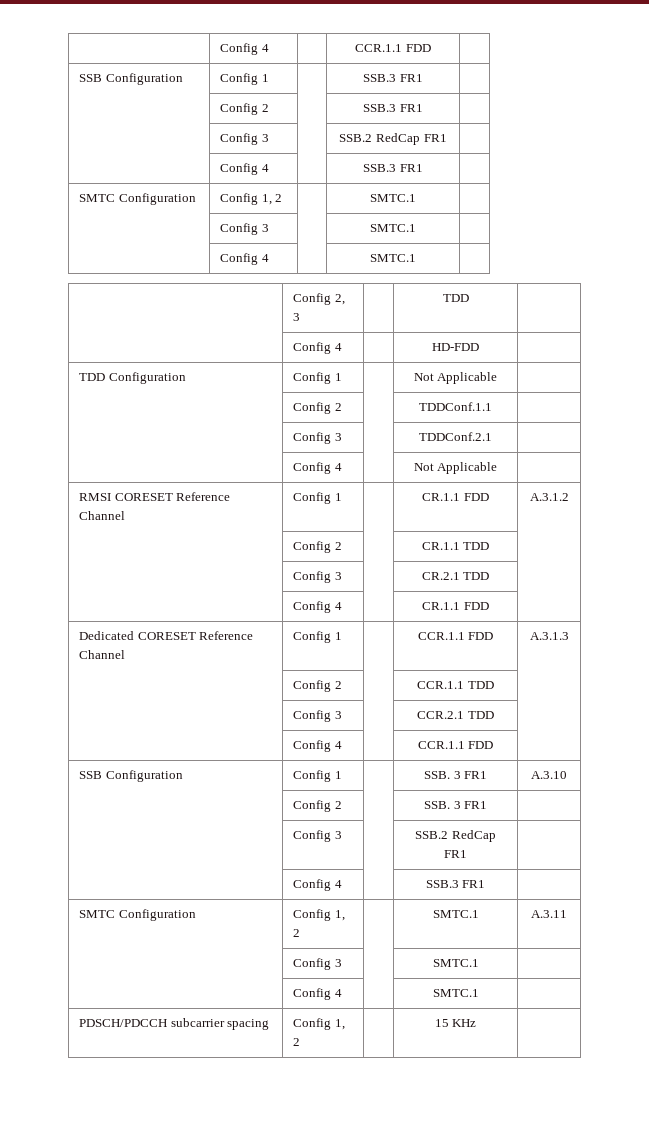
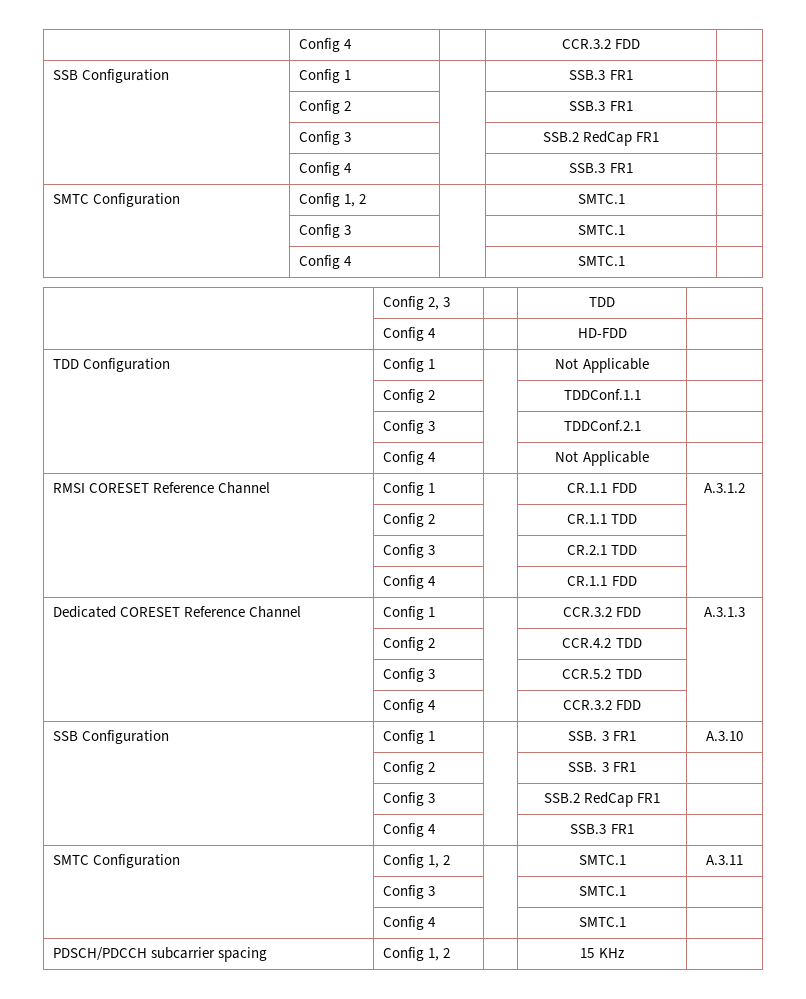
[220,43,269,55] [355,44,403,52] | Config 4 | | CCR.1.1 -> [299,38,353,52] [561,39,611,49] | Config 4 | | CCR.3.2
[417,632,465,640] CCR.1.1 -> [562,607,612,617] CCR.3.2
[417,681,494,689] [293,710,342,722] [417,711,494,719] [293,740,342,752] [417,741,465,749] CCR.1.1 TDD | // | Config 3 | | CCR.2.1 TDD | // | Config 4 | | CCR.1.1 -> [562,638,642,648] [383,668,436,682] [562,669,642,679] [383,699,437,713] [562,700,612,710] CCR.4.2 TDD | // | Config 3 | | CCR.5.2 TDD | // | Config 4 | | CCR.3.2

